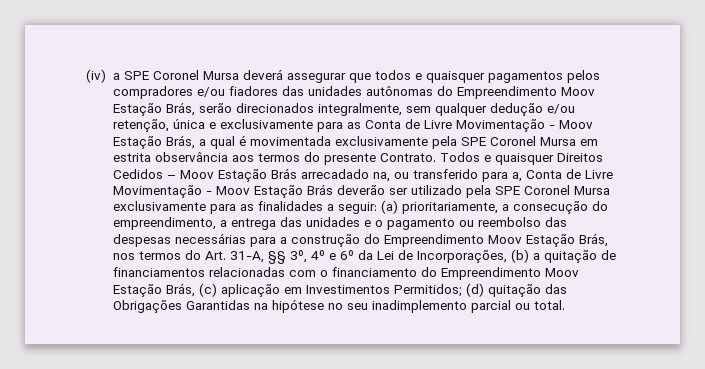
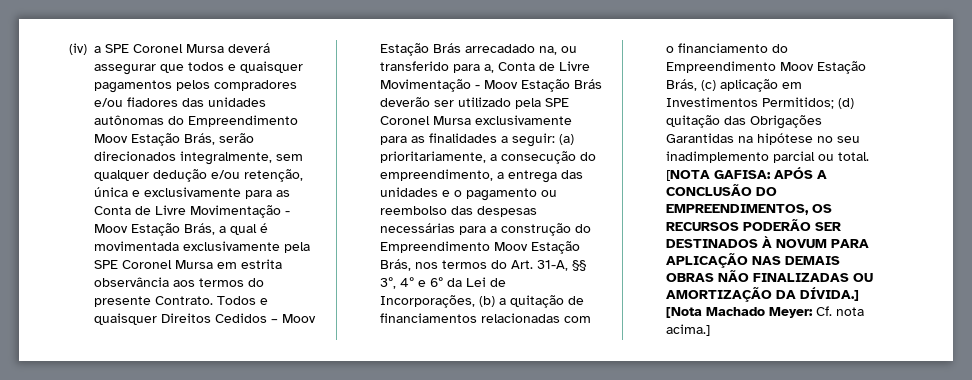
(565, 305) none -> [666,167,827,181] [666,184,777,196] [666,204,832,215] [666,219,841,231] [666,236,869,248] [666,253,840,268] [666,270,873,282] [666,287,859,302] [666,306,864,318] [666,324,710,336] [NOTA GAFISA: APÓS A CONCLUSÃO DO EMPREENDIMENTOS, OS RECURSOS PODERÃO SER DESTINADOS À NOVUM PARA APLICAÇÃO NAS DEMAIS OBRAS NÃO FINALIZADAS OU AMORTIZAÇÃO DA DÍVIDA.] [Nota Machado Meyer: Cf. nota acima.]

